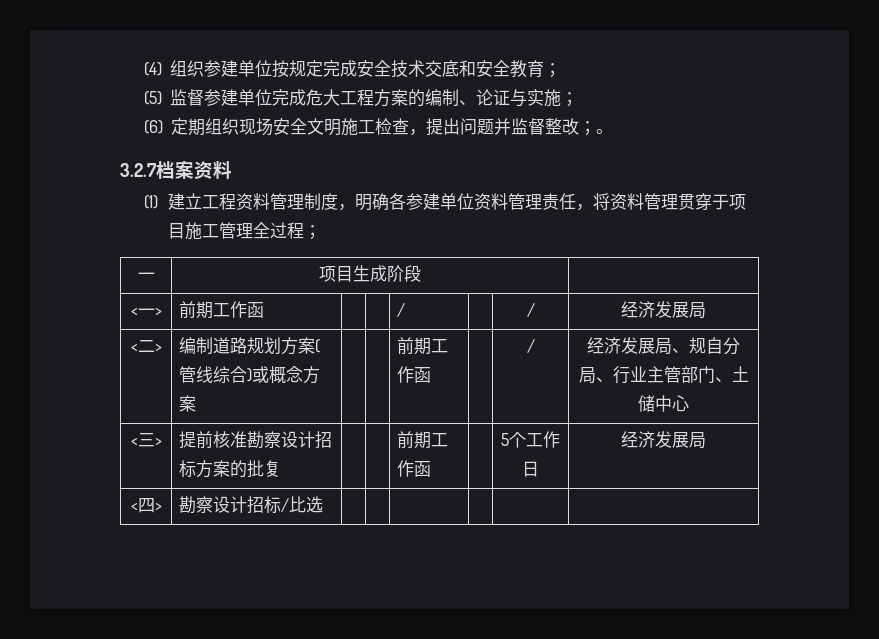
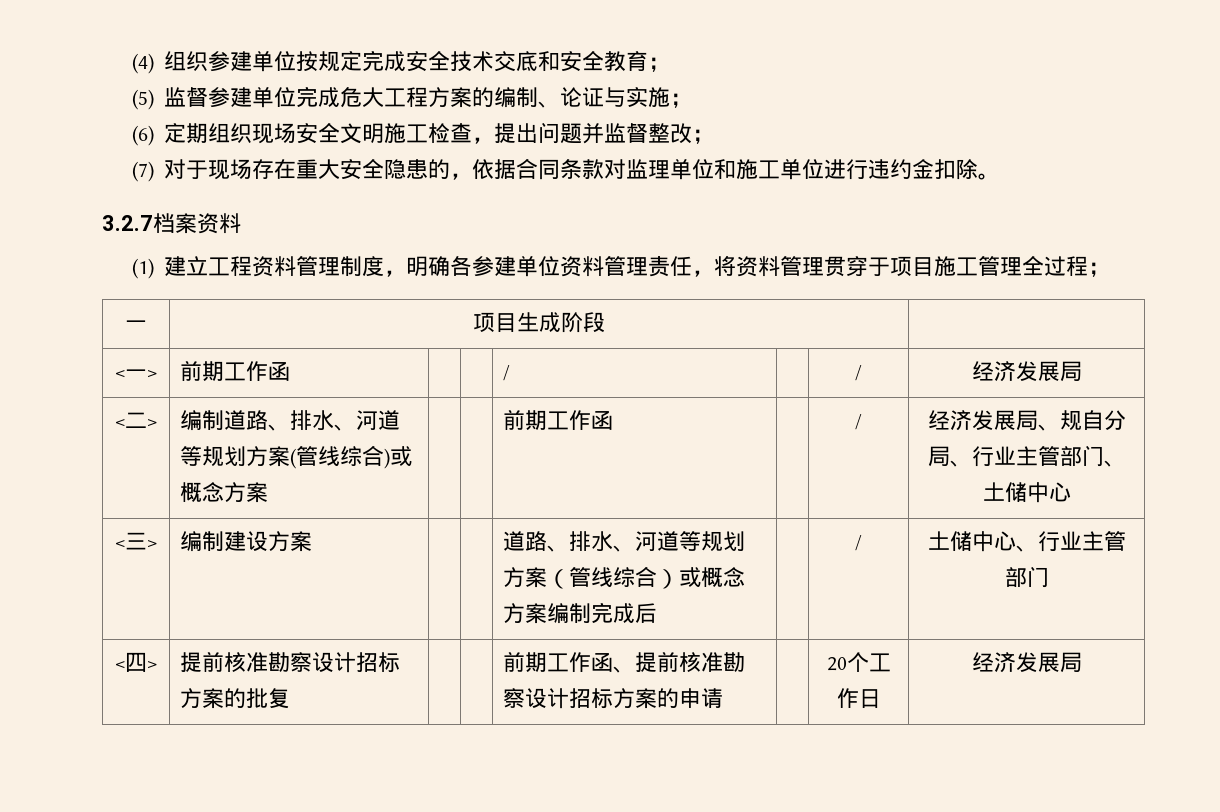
(597, 128) none -> [131,158,979,182] // (7)对于现场存在重大安全隐患的，依据合同条款对监理单位和施工单位进行违约金扣除
(247, 345) none -> [267,410,400,431] [179,446,202,466] 、排水、河道等
(162, 442) none -> [179,531,312,552] [502,531,745,552] [502,566,745,589] [502,602,657,624] [855,535,862,551] [927,531,1126,552] [1004,566,1049,588] [115,652,157,672] | 编制建设方案 | | | 道路、排水、河道等规划方案（管线综合）或概念方案编制完成后 | | / | 土储中心、行业主管部门 // <四>
[501,433,509,446] | | 5 -> [612,651,745,673] [502,688,723,709] [826,657,847,671] 、提前核准勘察设计招标方案的申请 | | 20
[130,498,162,513] [178,496,323,514] // <四> | 勘察设计招标/比选 | | | | | | -> (1082, 662) none

